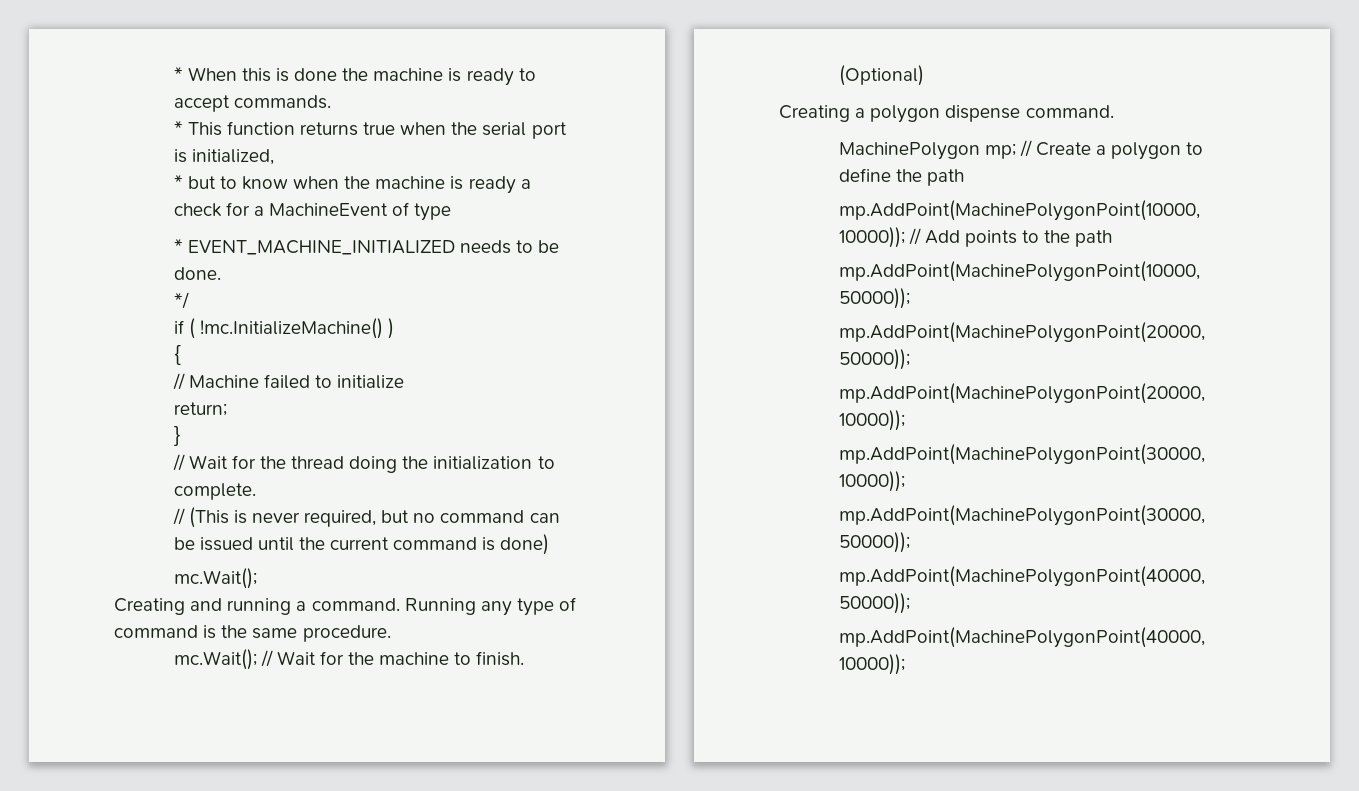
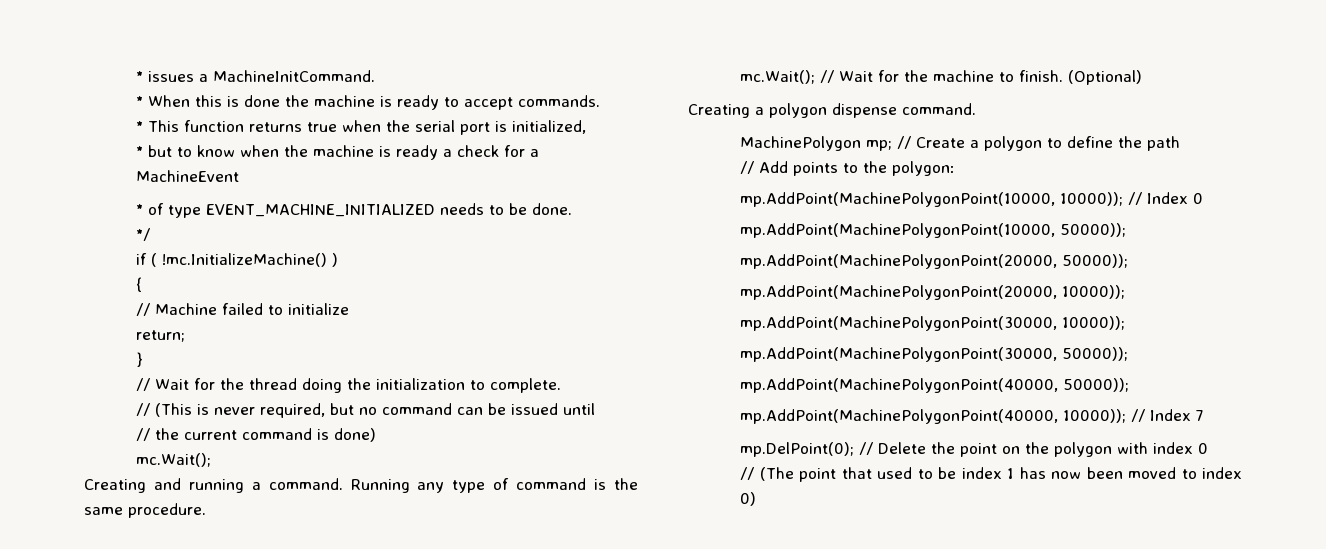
[173,67,183,81] * -> [136,70,376,82] [136,96,144,107] * issues a MachineInitCommand. // *
(388, 209) none -> [136,204,144,215] // *
[173,239,183,253] // * -> (202, 211) none
(294, 544) none -> [136,428,151,441] // //
[838,200,1200,221] [838,227,905,248] mp.AddPoint(MachinePolygonPoint(10000, 10000)); -> (1181, 143) none
[1075,230,1113,247] path -> [892,161,956,176] [740,192,1204,207] polygon: // mp.AddPoint(MachinePolygonPoint(10000, 10000)); // Index 0
(905, 664) none -> [1131,409,1204,422] [740,442,1209,457] [740,467,1242,482] [740,492,757,506] // Index 7 // mp.DelPoint(0); // Delete the point on the polygon with index 0 // // (The point that used to be index 1 has now been moved to index 0)

